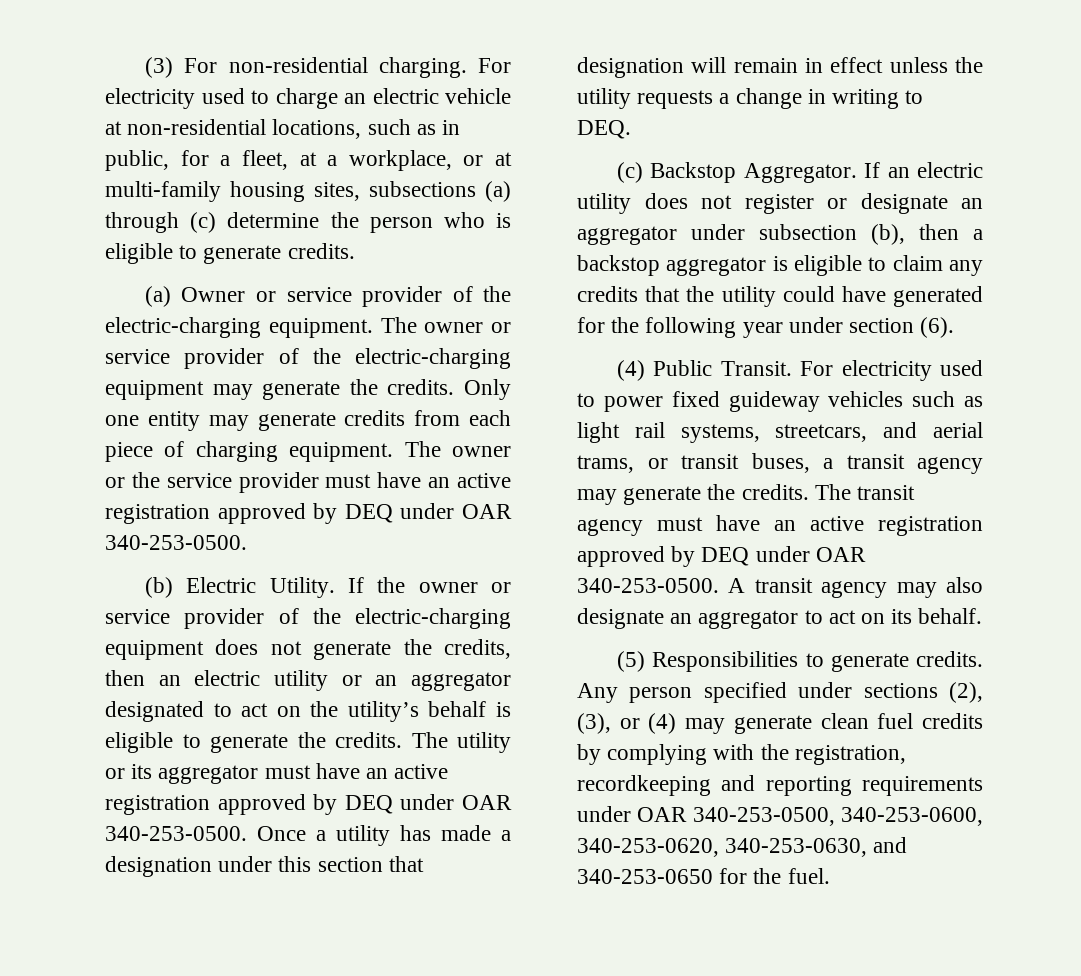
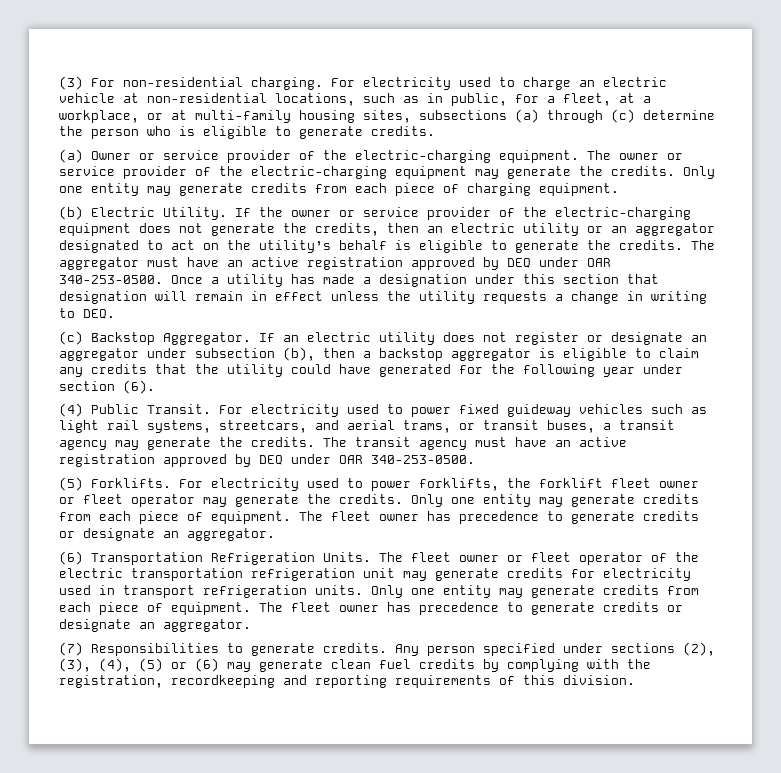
[404,441,511,457] [105,472,511,493] [105,503,512,524] [105,535,247,550] The owner or the service provider must have an active registration approved by DEQ under OAR 340-253-0500. -> (619, 189) none
[457,732,511,753] [105,764,153,779] utility or its -> (715, 245) none
[728,577,983,598] [577,608,983,629] [616,651,645,672] A transit agency may also designate an aggregator to act on its behalf. // (5) -> [59,477,699,491] [59,494,699,507] [59,511,699,524] [59,528,275,541] [59,551,699,565] [59,568,691,581] [59,585,699,598] [59,602,683,615] [59,619,251,632] [59,642,83,656] // (5) Forklifts. For electricity used to power forklifts, the forklift fleet owner or fleet operator may generate the credits. Only one entity may generate credits from each piece of equipment. The fleet owner has precedence to generate credits or designate an aggregator. // (6) Transportation Refrigeration Units. The fleet owner or fleet operator of the electric transportation refrigeration unit may generate credits for electricity used in transport refrigeration units. Only one entity may generate credits from each piece of equipment. The fleet owner has precedence to generate credits or designate an aggregator. // (7)
[619,713,677,734] or (4) -> [99,658,219,672] (4), (5) or (6)
[577,806,983,826] [577,837,908,857] [577,868,830,884] under OAR 340-253-0500, 340-253-0600, 340-253-0620, 340-253-0630, and 340-253-0650 for the fuel. -> [499,675,635,685] of this division.

